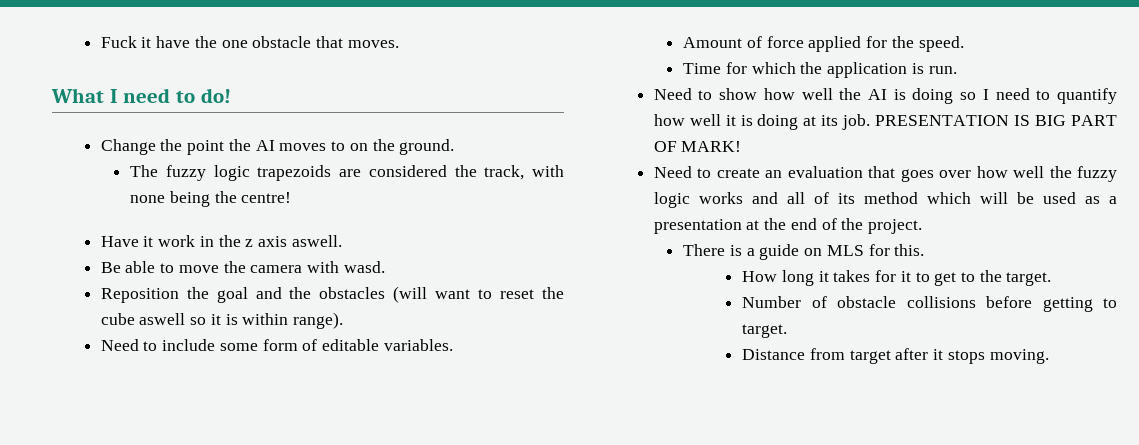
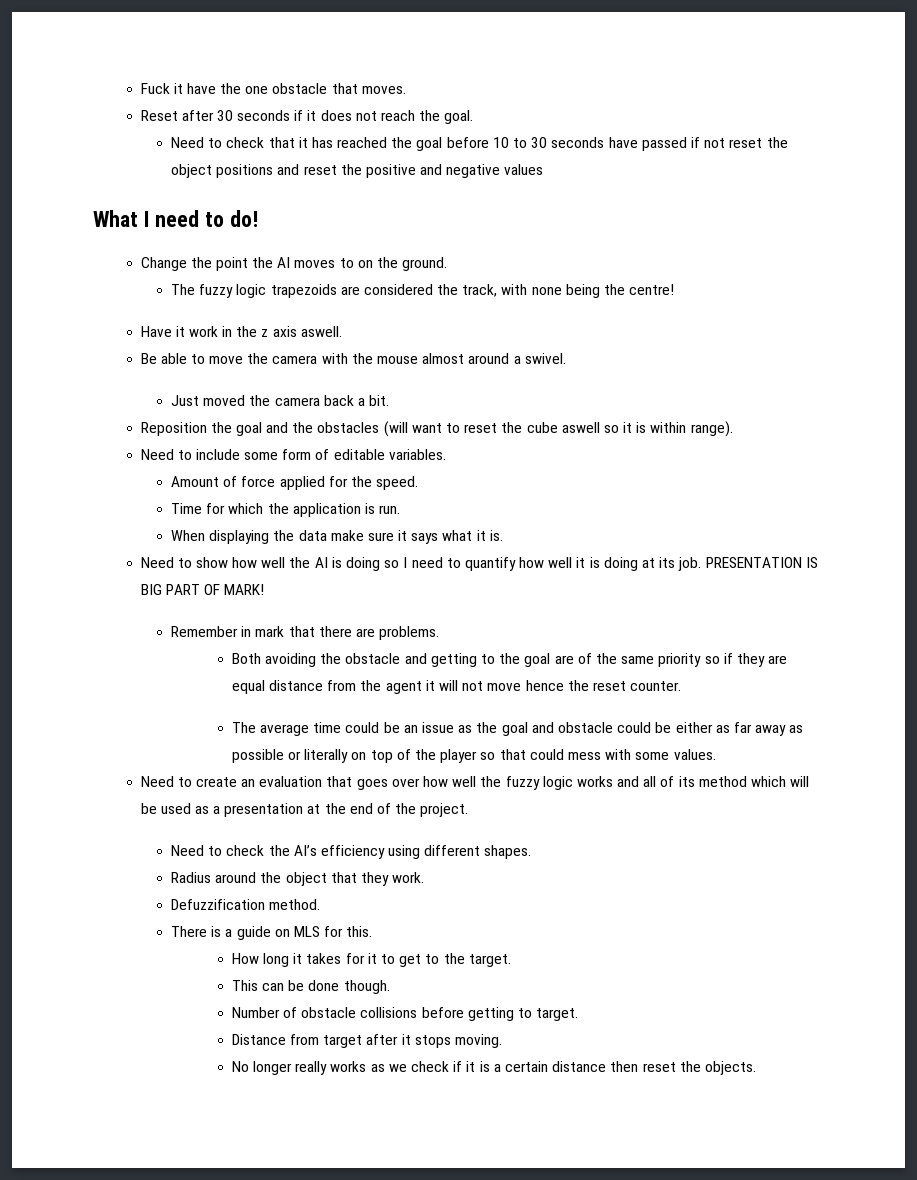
(399, 44) none -> [140,110,474,124] [170,137,788,151] [170,164,544,178] // Reset after 30 seconds if it does not reach the goal. // Need to check that it has reached the goal before 10 to 30 seconds have passed if not reset the object positions and reset the positive and negative values
[343,261,385,273] wasd. -> [351,353,566,364] [170,395,390,406] the mouse almost around a swivel. // Just moved the camera back a bit.
(957, 70) none -> [170,530,503,544] // When displaying the data make sure it says what it is.
(742, 146) none -> [170,626,440,640] [231,653,788,667] [231,680,682,694] [231,722,804,736] [231,749,716,763] // Remember in mark that there are problems. // Both avoiding the obstacle and getting to the goal are of the same priority so if they are equal distance from the agent it will not move hence the reset counter. // The average time could be an issue as the goal and obstacle could be either as far away as possible or literally on top of the player so that could mess with some values.
(923, 226) none -> [170,845,532,859] [170,872,425,886] [170,899,321,910] // Need to check the AI’s efficiency using different shapes. // Radius around the object that they work. // Defuzzification method.
(1052, 279) none -> [231,980,390,994] // This can be done though.
(1049, 356) none -> [231,1061,756,1075] // No longer really works as we check if it is a certain distance then reset the objects.

